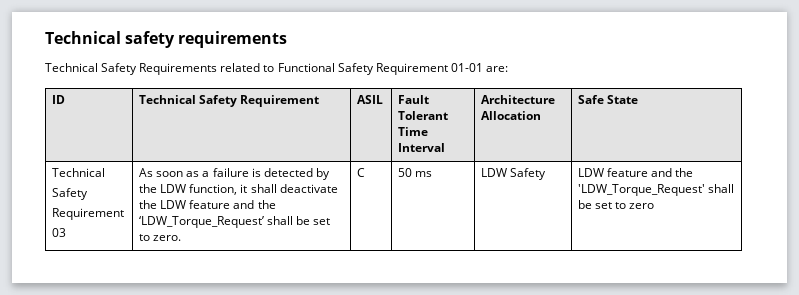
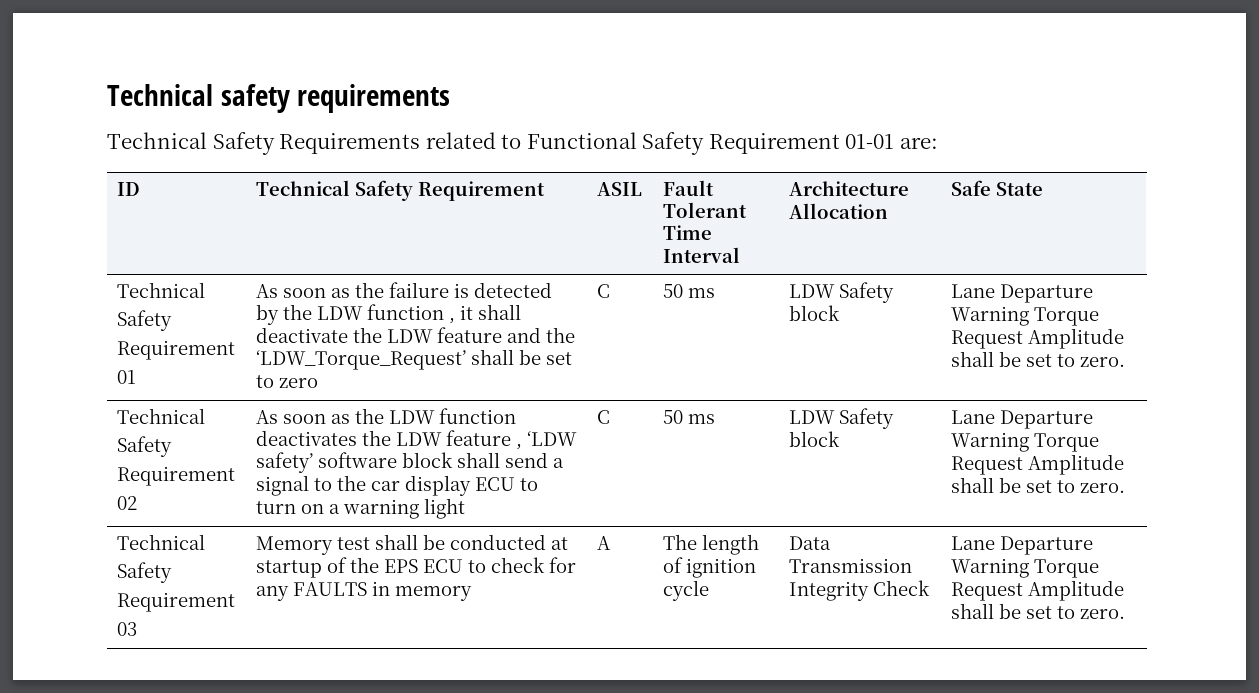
[52,228,67,237] [139,168,210,177] 03 | As soon as a -> [117,370,137,384] [256,282,385,298] 01 | As soon as the
[189,184,238,195] function, -> [367,304,456,324] function ,
[153,235,182,241] [357,168,366,177] [398,168,433,177] [481,168,547,180] [578,168,694,177] [578,184,735,196] [578,200,655,209] zero. | C | 50 ms | LDW Safety | LDW feature and the 'LDW_Torque_Request' shall be set to zero -> [279,378,319,388] [597,284,611,298] [663,284,716,298] [789,282,895,303] [789,305,841,321] [951,284,1094,303] [951,306,1100,326] [951,328,1125,349] [951,351,1126,367] [117,408,206,424] [117,436,173,457] [117,466,236,486] [117,496,138,510] [256,408,517,424] [256,430,578,450] [256,452,565,473] [256,475,539,496] [256,498,466,519] [597,410,611,424] [663,410,716,424] [789,408,895,429] [789,431,841,447] [951,410,1094,429] [951,432,1100,452] [951,454,1125,475] [951,477,1126,493] [117,534,206,550] [117,562,173,583] [117,592,236,612] [117,622,138,636] [256,534,569,555] [256,557,577,578] [256,581,473,601] [597,536,612,550] [663,534,760,555] [663,557,757,578] [663,580,710,601] [789,536,832,550] [789,558,913,573] [789,580,931,601] [951,536,1094,555] [951,558,1100,578] [951,580,1125,601] [951,603,1126,619] zero | C | 50 ms | LDW Safety block | Lane Departure Warning Torque Request Amplitude shall be set to zero. // Technical // Safety // Requirement // 02 | As soon as the LDW function deactivates the LDW feature , ‘LDW safety’ software block shall send a signal to the car display ECU to turn on a warning light | C | 50 ms | LDW Safety block | Lane Departure Warning Torque Request Amplitude shall be set to zero. // Technical // Safety // Requirement // 03 | Memory test shall be conducted at startup of the EPS ECU to check for any FAULTS in memory | A | The length of ignition cycle | Data Transmission Integrity Check | Lane Departure Warning Torque Request Amplitude shall be set to zero.

